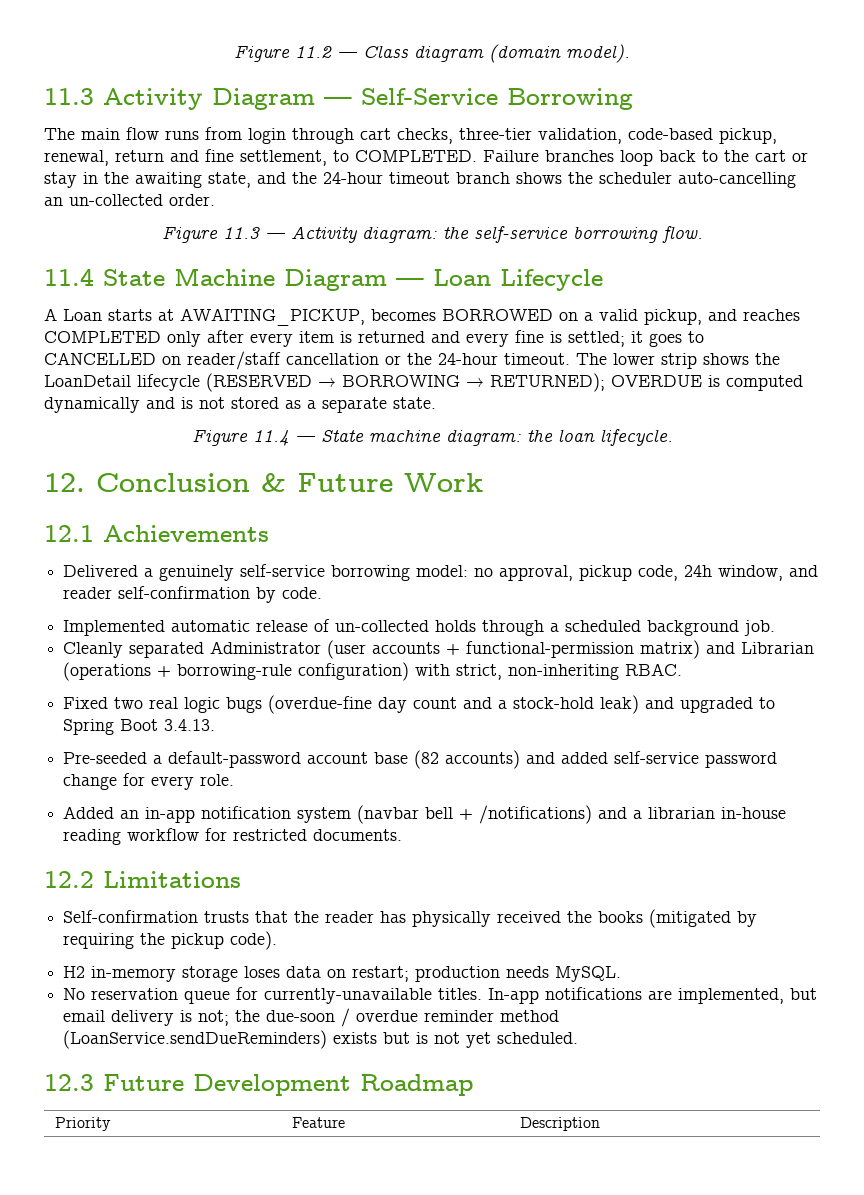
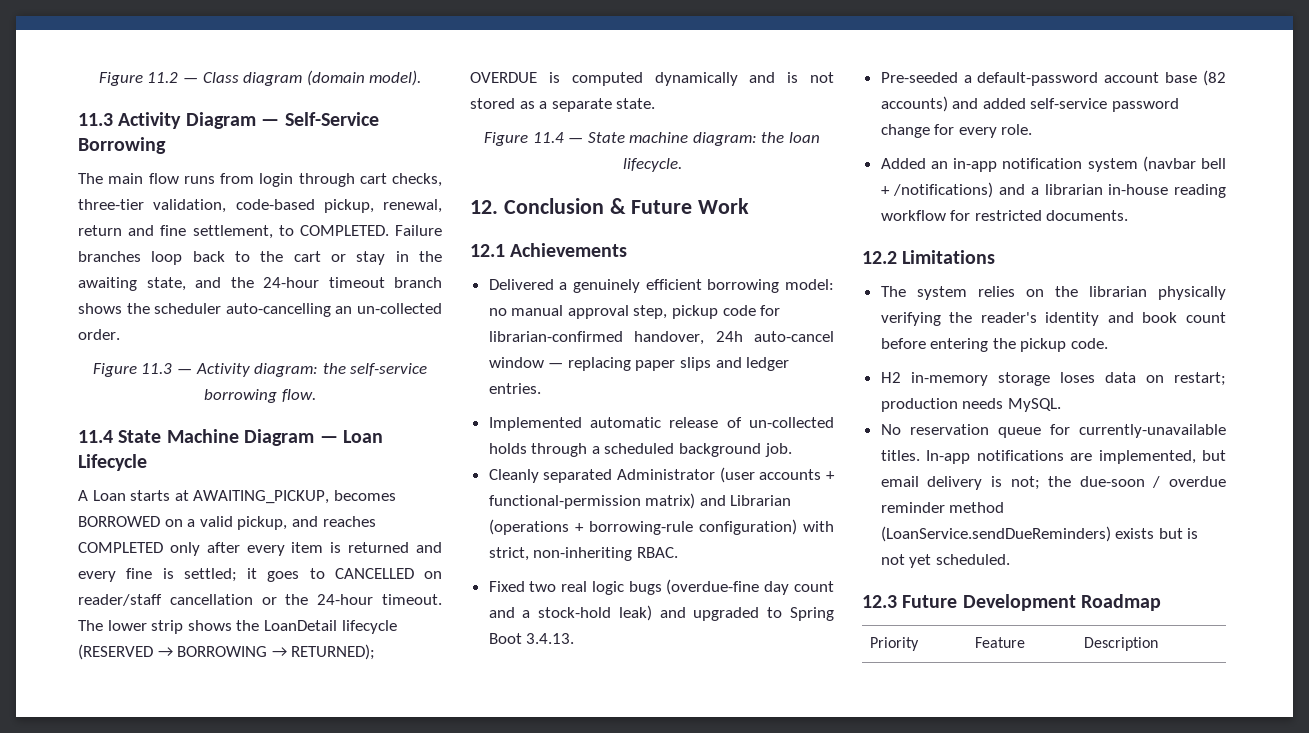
[240,564,326,577] self-service -> [645,279,702,290] efficient
[499,565,819,581] [63,586,323,603] approval, pickup code, 24h window, and reader self-confirmation by code. -> [511,305,781,319] [488,331,834,345] [488,357,790,371] [488,383,541,394] manual approval step, pickup code for librarian-confirmed handover, 24h auto-cancel window — replacing paper slips and ledger entries.
[63,909,758,928] [63,933,135,949] Self-confirmation trusts that the reader has physically received the books (mitigated by requiring -> [880,286,1226,300] [880,312,1226,326] [880,338,989,352] The system relies on the librarian physically verifying the reader's identity and book count before entering
[230,931,278,950] code). -> [1071,338,1109,349] code.

